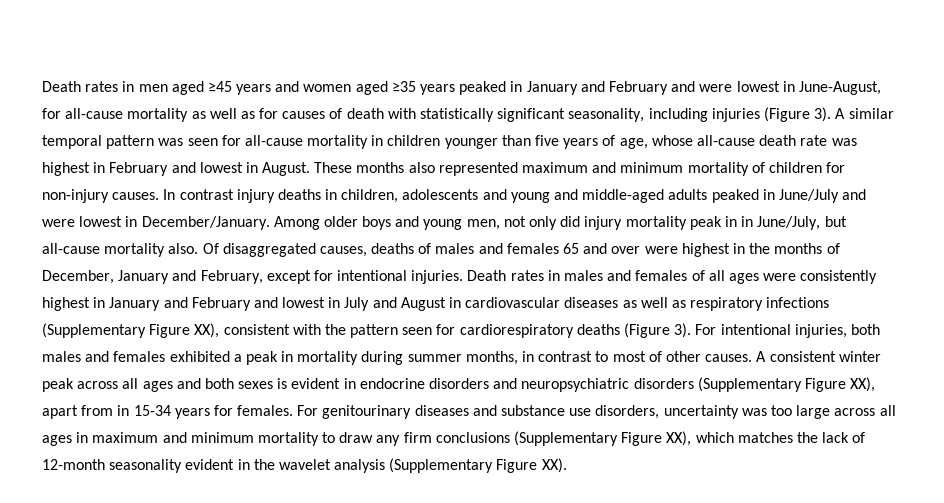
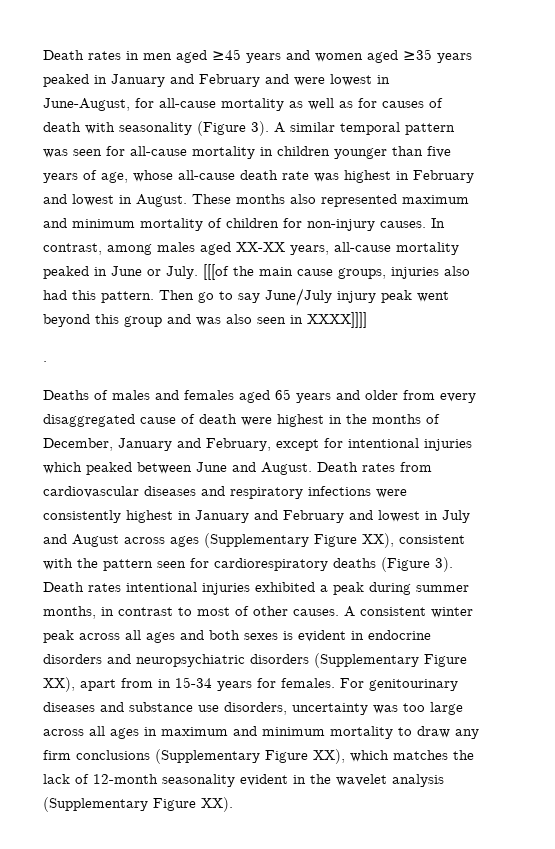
[420,108,760,122] statistically significant seasonality, including injuries -> [119,122,192,135] seasonality
[179,189,867,203] [42,216,847,230] [42,243,641,257] contrast injury deaths in children, adolescents and young and middle-aged adults peaked in June/July and were lowest in December/January. Among older boys and young men, not only did injury mortality peak in in June/July, but all-cause mortality also. Of disaggregated causes, deaths of males and females 65 and over -> [43,242,459,255] [43,264,470,280] [43,288,449,306] [43,312,367,328] [43,361,47,362] [43,389,476,403] [43,414,237,427] contrast, among males aged XX-XX years, all-cause mortality peaked in June or July. [[[of the main cause groups, injuries also had this pattern. Then go to say June/July injury peak went beyond this group and was also seen in XXXX]]]] // . // Deaths of males and females aged 65 years and older from every disaggregated cause of death
[411,270,759,284] injuries. Death rates in males and females of all ages -> [424,439,472,451] [43,462,432,475] [43,486,371,499] injuries which peaked between June and August. Death rates from cardiovascular diseases and respiratory infections
[449,297,830,311] in cardiovascular diseases as well as respiratory infections -> [124,536,199,547] across ages
[695,324,880,338] [42,351,166,362] For intentional injuries, both males and females -> [43,582,250,595] Death rates intentional injuries
[281,351,359,365] in mortality -> (364, 588) none

